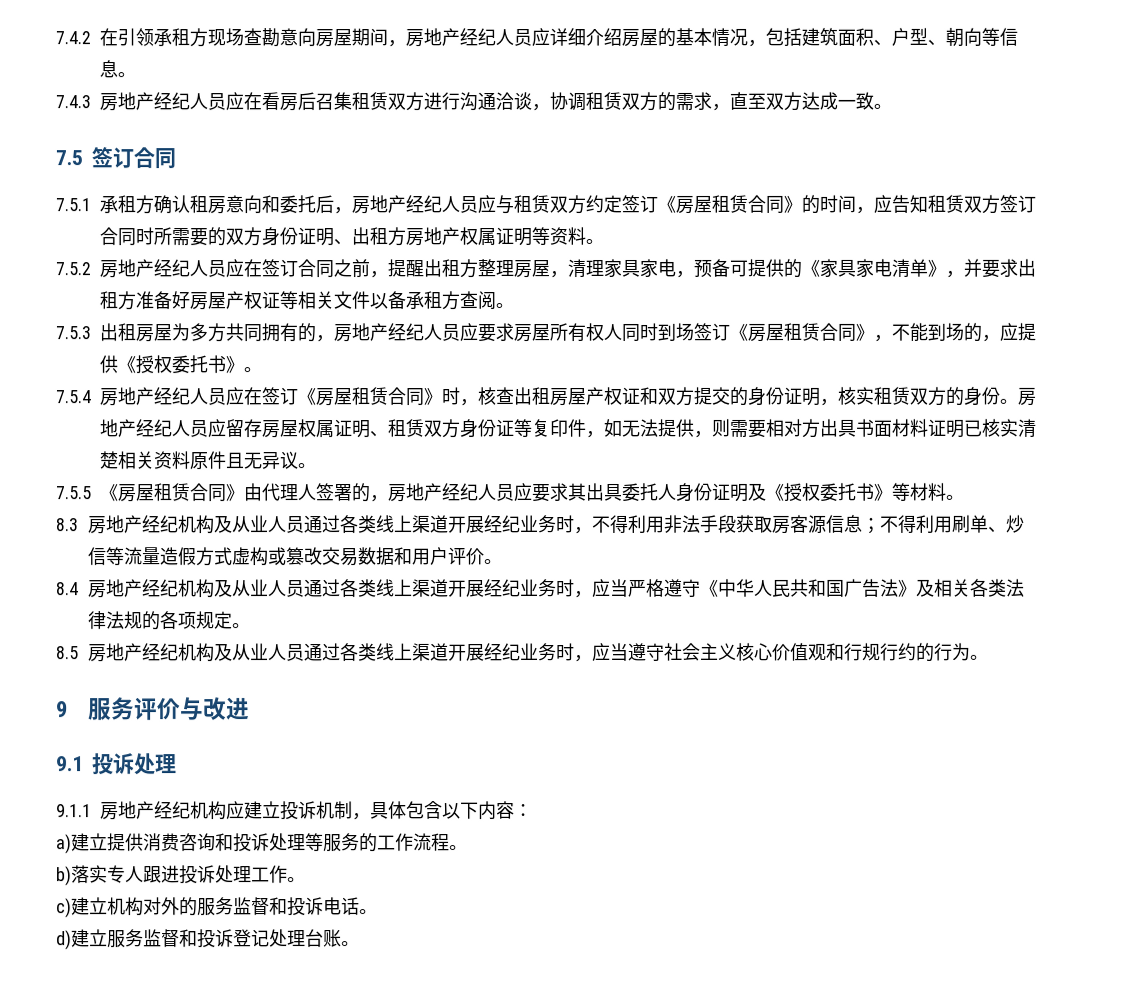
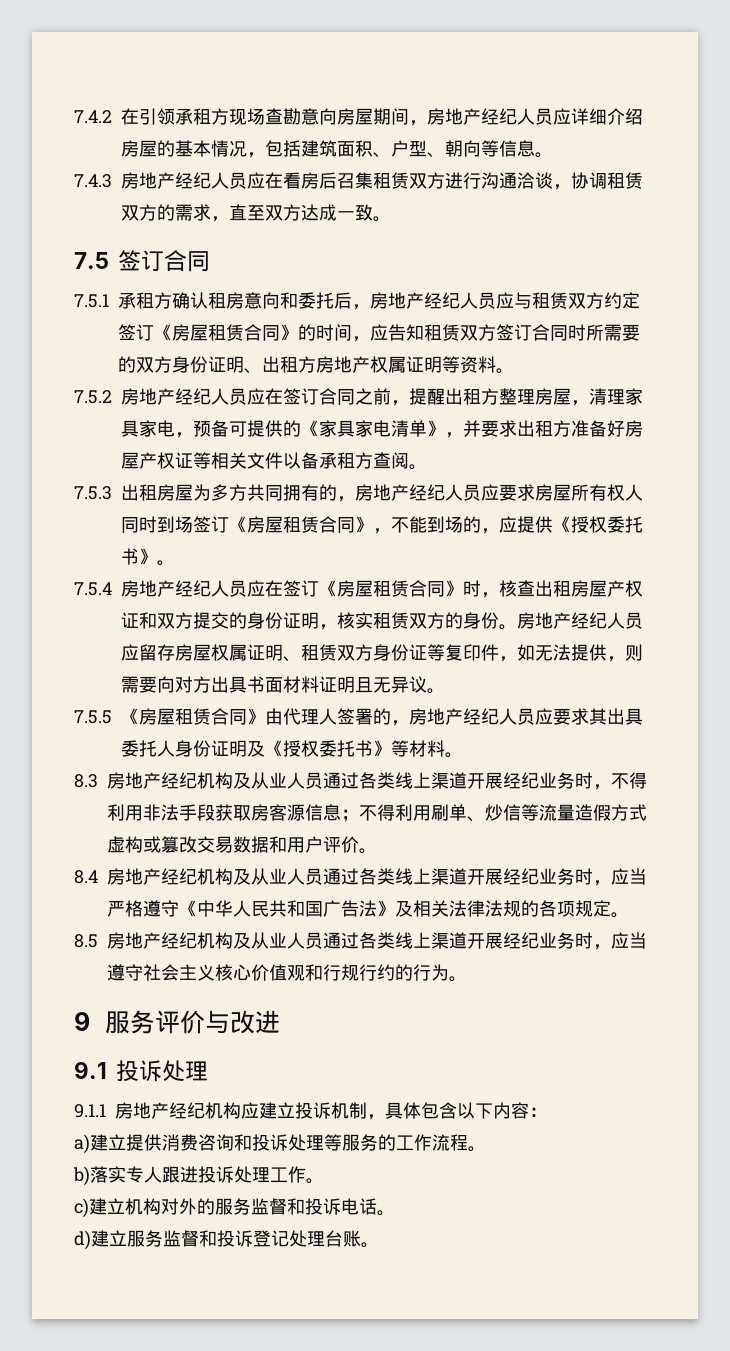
[765,418,784,437] 相 -> [157,676,175,693] 向
[963,418,1036,438] [99,451,226,470] 已核实清楚相关资料原件 -> (355, 684) none
[969,578,1007,597] 各类 -> (449, 908) none

